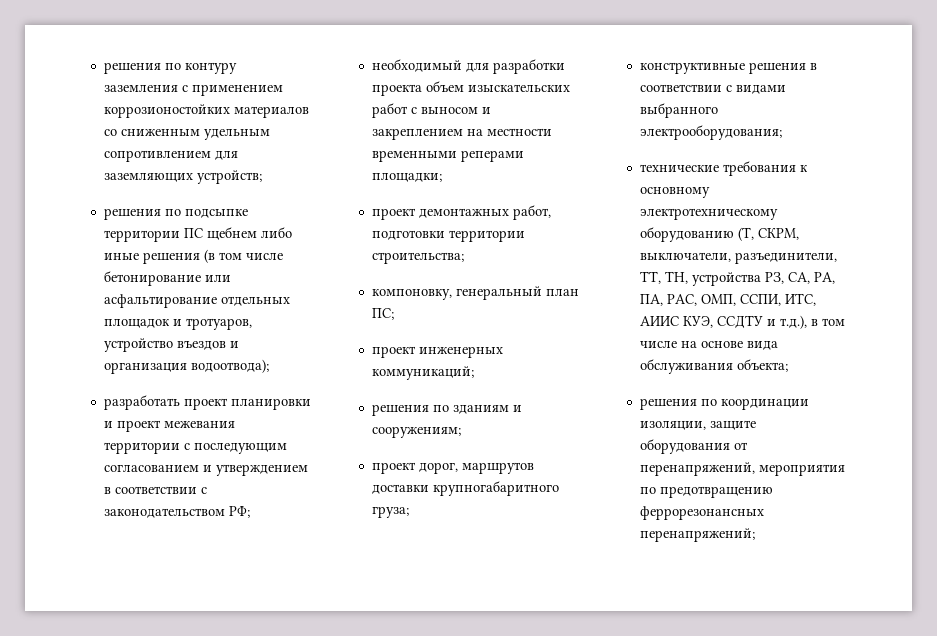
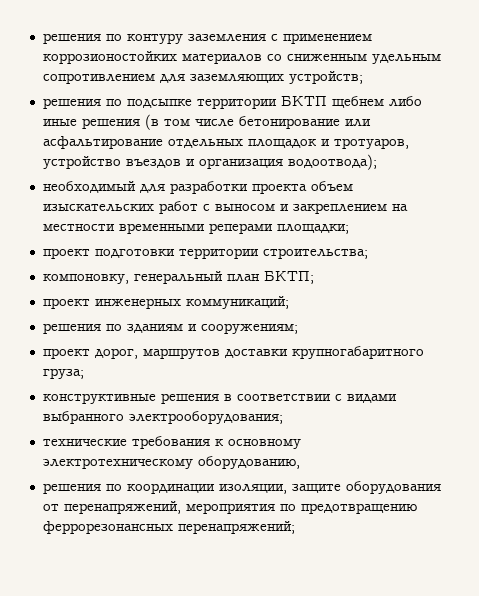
[183,228,203,238] ПС -> [280,96,327,106] БКТП
[103,395,311,410] [103,420,235,432] [103,442,287,454] [103,464,308,476] [103,486,207,494] [103,506,250,518] // разработать проект планировки и проект межевания территории с последующим согласованием и утверждением в соответствии с законодательством РФ; -> (377, 162) none
[418,205,551,220] демонтажных работ, -> (90, 253) none
[371,308,394,320] ПС; -> [263,271,314,284] БКТП;
[639,227,799,242] [639,252,837,264] [639,271,835,286] [639,293,816,306] [639,315,845,329] [639,341,778,350] [639,359,788,374] оборудованию (Т, СКРМ, выключатели, разъединители, ТТ, ТН, устройства РЗ, СА, РА, ПА, РАС, ОМП, ССПИ, ИТС, АИИС КУЭ, ССДТУ и т.д.), в том числе на основе вида обслуживания объекта; -> [197,456,300,469] оборудованию,

